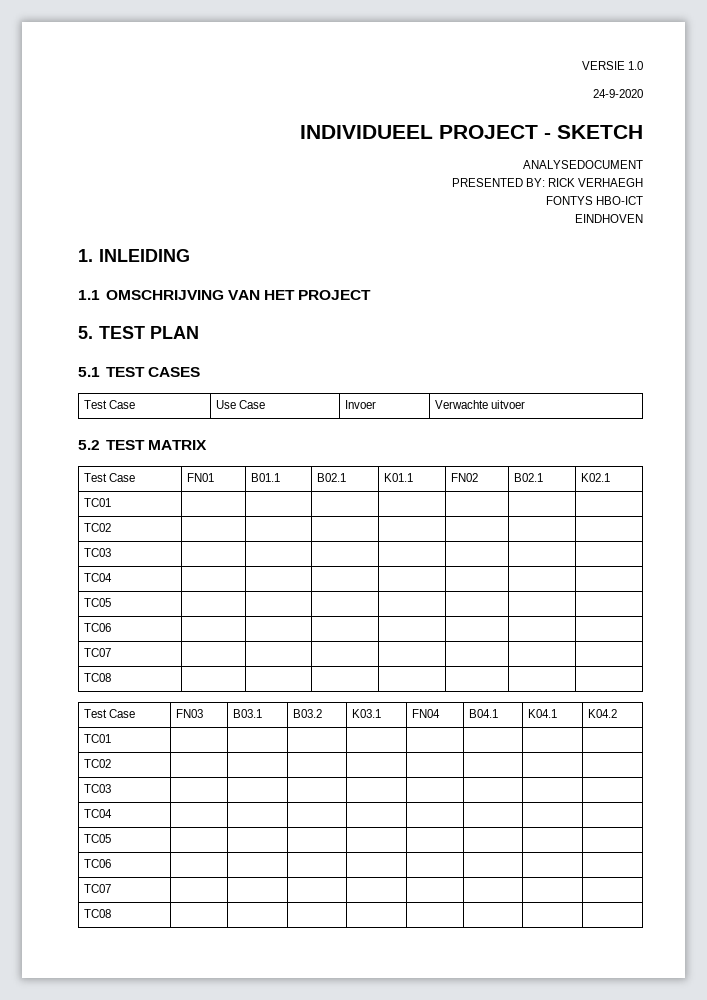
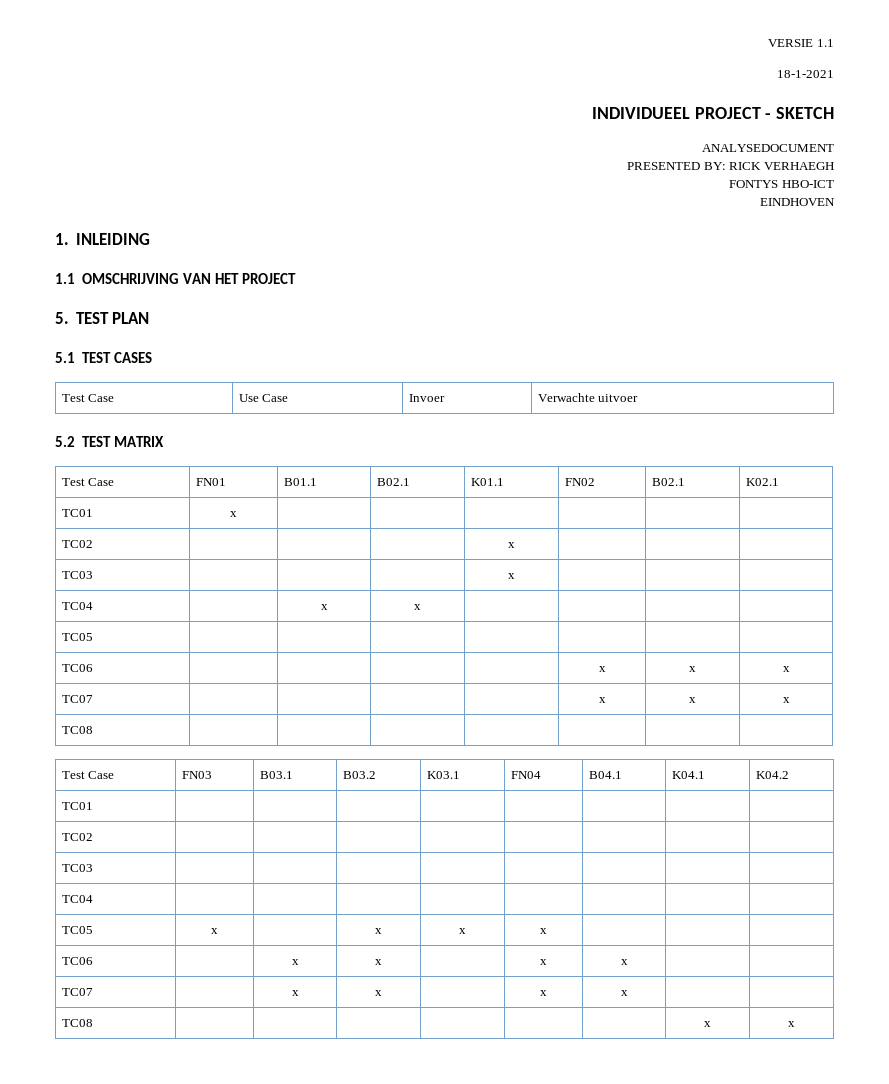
[628,61,643,70] [593,89,643,98] 1.0 // 24-9-2020 -> [817,39,834,47] [777,70,834,78] 1.1 // 18-1-2021
[83,523,111,532] [83,548,111,557] [83,573,112,582] | | | | | | // TC02 | | | | | | | // TC03 | | | | | | | // TC04 | | | -> [230,511,237,517] [61,540,93,548] [508,542,515,548] [61,571,93,579] [508,573,515,579] [61,602,93,610] [320,604,328,610] [414,604,421,610] x | | | | | | // TC02 | | | | x | | | // TC03 | | | | x | | | // TC04 | | x | x
[83,648,111,657] | | // TC07 | | | | | | | -> [598,666,606,672] [689,666,696,672] [782,666,790,672] [61,695,93,703] [598,697,606,703] [689,697,696,703] [782,697,790,703] x | x | x // TC07 | | | | | x | x | x
[83,859,111,868] [83,884,111,893] [83,909,111,918] | | | | | | | // TC06 | | | | | | | | // TC07 | | | | | | | | // TC08 | | | | | | | | -> [211,928,218,934] [375,928,382,934] [459,928,466,934] [540,928,547,934] [61,957,93,965] [291,959,299,965] [375,959,382,965] [540,959,547,965] [620,959,628,965] [61,988,93,996] [291,990,299,996] [375,990,382,996] [540,990,547,996] [620,990,628,996] [61,1019,93,1027] [704,1021,711,1027] [788,1021,795,1027] x | | x | x | x | | | // TC06 | | x | x | | x | x | | // TC07 | | x | x | | x | x | | // TC08 | | | | | | | x | x

